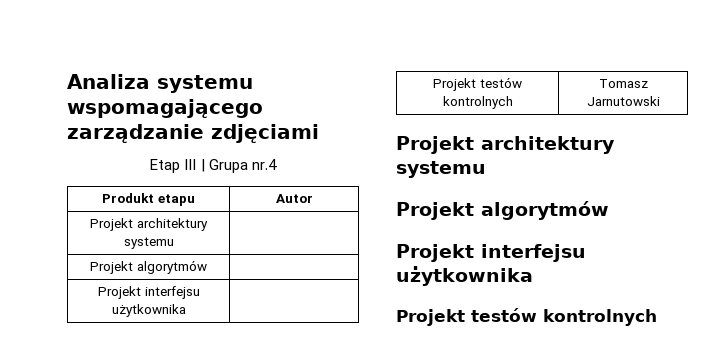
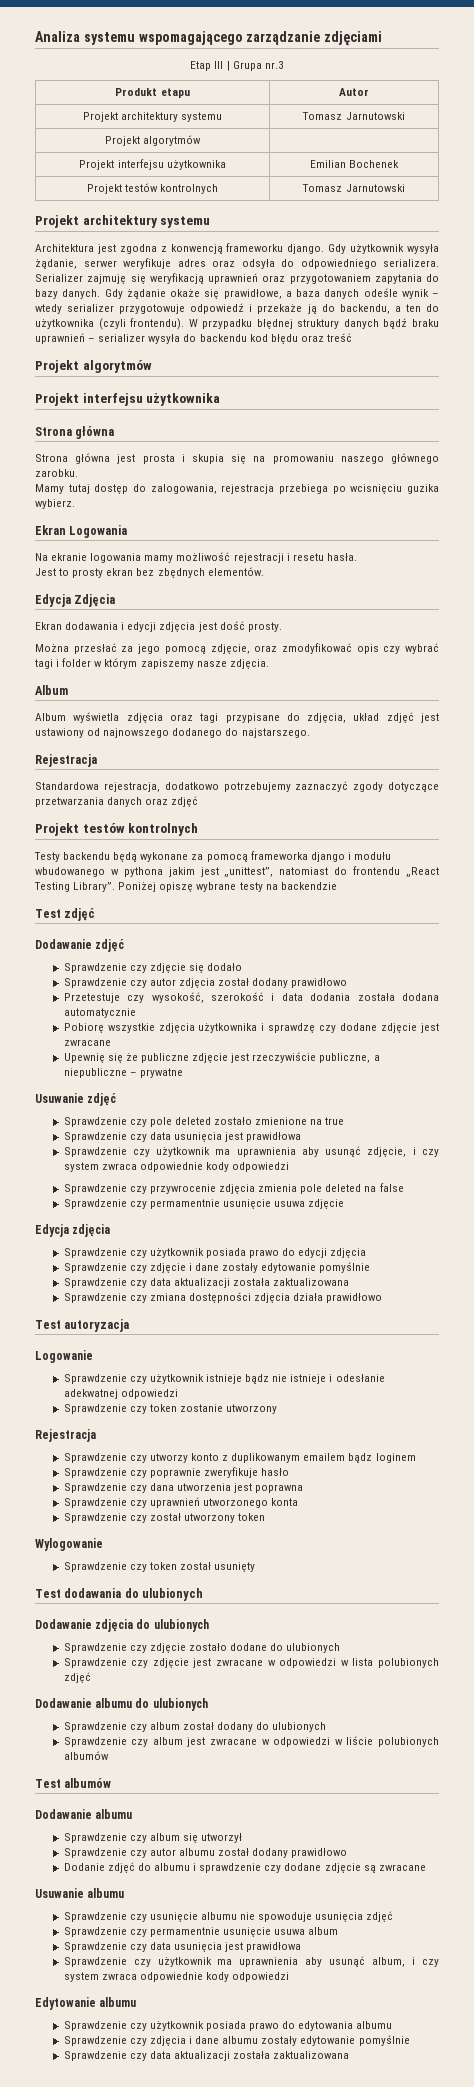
[251,159,277,170] nr.4 -> [264,61,284,69] nr.3
(174, 243) none -> [302,112,405,120] Tomasz Jarnutowski
(186, 310) none -> [309,160,400,168] Emilian Bochenek
(486, 169) none -> [35,243,439,254] [35,258,439,269] [35,273,439,284] [35,288,439,299] [35,303,439,314] [35,318,439,330] [35,333,352,344] // Architektura jest zgodna z konwencją frameworku django. Gdy użytkownik wysyła żądanie, serwer weryfikuje adres oraz odsyła do odpowiedniego serializera. Serializer zajmuję się weryfikacją uprawnień oraz przygotowaniem zapytania do bazy danych. Gdy żądanie okaże się prawidłowe, a baza danych odeśle wynik – wtedy serializer przygotowuje odpowiedź i przekaże ją do backendu, a ten do użytkownika (czyli frontendu). W przypadku błędnej struktury danych bądź braku uprawnień – serializer wysyła do backendu kod błędu oraz treść
[396,308,657,326] Projekt testów kontrolnych -> [35,426,115,439] [35,453,439,464] [35,469,78,477] [35,484,439,494] [35,499,75,509] [35,525,128,538] [35,552,357,563] [35,567,264,578] [35,594,116,607] [35,621,282,632] [35,643,439,654] [35,658,269,669] [35,685,68,695] [35,712,440,723] [35,728,310,738] [35,754,97,767] [35,781,439,792] [35,796,199,807] [35,823,199,836] [34,851,391,862] [35,866,439,877] [34,882,337,892] [35,908,96,921] [35,939,125,952] [63,963,243,973] [63,978,348,988] [63,992,439,1003] [63,1008,136,1018] [63,1023,439,1033] [63,1039,111,1046] [63,1052,380,1063] [63,1068,183,1078] [35,1093,117,1106] [63,1117,345,1127] [63,1132,302,1142] [63,1146,440,1157] [63,1162,290,1172] [63,1183,404,1194] [63,1199,345,1209] [35,1224,111,1237] [63,1248,367,1258] [63,1262,371,1273] [63,1278,350,1288] [63,1292,383,1303] [35,1319,130,1332] [35,1350,93,1363] [63,1374,385,1384] [63,1389,178,1399] [63,1404,278,1414] [35,1429,96,1442] [63,1453,416,1463] [63,1467,290,1478] [63,1483,304,1493] [63,1497,299,1508] [63,1513,266,1523] [35,1538,103,1551] [63,1562,256,1572] [35,1588,204,1601] [35,1619,209,1632] [63,1643,341,1653] [63,1658,439,1668] [63,1672,91,1683] [35,1698,208,1711] [63,1722,327,1732] [63,1736,439,1747] [63,1751,109,1760] [35,1778,112,1788] [35,1809,133,1819] [63,1833,243,1843] [63,1848,348,1858] [63,1862,426,1873] [35,1888,125,1898] [63,1911,394,1922] [63,1927,339,1937] [63,1942,302,1952] [63,1956,439,1967] [63,1972,290,1982] [35,1997,137,2010] [63,2021,393,2031] [63,2035,410,2046] [63,2051,350,2061] Strona główna // Strona główna jest prosta i skupia się na promowaniu naszego głównego zarobku. // Mamy tutaj dostęp do zalogowania, rejestracja przebiega po wcisnięciu guzika wybierz. // Ekran Logowania // Na ekranie logowania mamy możliwość rejestracji i resetu hasła. // Jest to prosty ekran bez zbędnych elementów. // Edycja Zdjęcia // Ekran dodawania i edycji zdjęcia jest dość prosty. // Można przesłać za jego pomocą zdjęcie, oraz zmodyfikować opis czy wybrać tagi i folder w którym zapiszemy nasze zdjęcia. // Album // Album wyświetla zdjęcia oraz tagi przypisane do zdjęcia, układ zdjęć jest ustawiony od najnowszego dodanego do najstarszego. // Rejestracja // Standardowa rejestracja, dodatkowo potrzebujemy zaznaczyć zgody dotyczące przetwarzania danych oraz zdjęć // Projekt testów kontrolnych // Testy backendu będą wykonane za pomocą frameworka django i modułu wbudowanego w pythona jakim jest „unittest”, natomiast do frontendu „React Testing Library”. Poniżej opiszę wybrane testy na backendzie // Test zdjęć // Dodawanie zdjęć // Sprawdzenie czy zdjęcie się dodało // Sprawdzenie czy autor zdjęcia został dodany prawidłowo // Przetestuje czy wysokość, szerokość i data dodania została dodana automatycznie // Pobiorę wszystkie zdjęcia użytkownika i sprawdzę czy dodane zdjęcie jest zwracane // Upewnię się że publiczne zdjęcie jest rzeczywiście publiczne, a niepubliczne – prywatne // Usuwanie zdjęć // Sprawdzenie czy pole deleted zostało zmienione na true // Sprawdzenie czy data usunięcia jest prawidłowa // Sprawdzenie czy użytkownik ma uprawnienia aby usunąć zdjęcie, i czy system zwraca odpowiednie kody odpowiedzi // Sprawdzenie czy przywrocenie zdjęcia zmienia pole deleted na false // Sprawdzenie czy permamentnie usunięcie usuwa zdjęcie // Edycja zdjęcia // Sprawdzenie czy użytkownik posiada prawo do edycji zdjęcia // Sprawdzenie czy zdjęcie i dane zostały edytowanie pomyślnie // Sprawdzenie czy data aktualizacji została zaktualizowana // Sprawdzenie czy zmiana dostępności zdjęcia działa prawidłowo // Test autoryzacja // Logowanie // Sprawdzenie czy użytkownik istnieje bądz nie istnieje i odesłanie adekwatnej odpowiedzi // Sprawdzenie czy token zostanie utworzony // Rejestracja // Sprawdzenie czy utworzy konto z duplikowanym emailem bądz loginem // Sprawdzenie czy poprawnie zweryfikuje hasło // Sprawdzenie czy dana utworzenia jest poprawna // Sprawdzenie czy uprawnień utworzonego konta // Sprawdzenie czy został utworzony token // Wylogowanie // Sprawdzenie czy token został usunięty // Test dodawania do ulubionych // Dodawanie zdjęcia do ulubionych // Sprawdzenie czy zdjęcie zostało dodane do ulubionych // Sprawdzenie czy zdjęcie jest zwracane w odpowiedzi w lista polubionych zdjęć // Dodawanie albumu do ulubionych // Sprawdzenie czy album został dodany do ulubionych // Sprawdzenie czy album jest zwracane w odpowiedzi w liście polubionych albumów // Test albumów // Dodawanie albumu // Sprawdzenie czy album się utworzył // Sprawdzenie czy autor albumu został dodany prawidłowo // Dodanie zdjęć do albumu i sprawdzenie czy dodane zdjęcie są zwracane // Usuwanie albumu // Sprawdzenie czy usunięcie albumu nie spowoduje usunięcia zdjęć // Sprawdzenie czy permamentnie usunięcie usuwa album // Sprawdzenie czy data usunięcia jest prawidłowa // Sprawdzenie czy użytkownik ma uprawnienia aby usunąć album, i czy system zwraca odpowiednie kody odpowiedzi // Edytowanie albumu // Sprawdzenie czy użytkownik posiada prawo do edytowania albumu // Sprawdzenie czy zdjęcia i dane albumu zostały edytowanie pomyślnie // Sprawdzenie czy data aktualizacji została zaktualizowana

